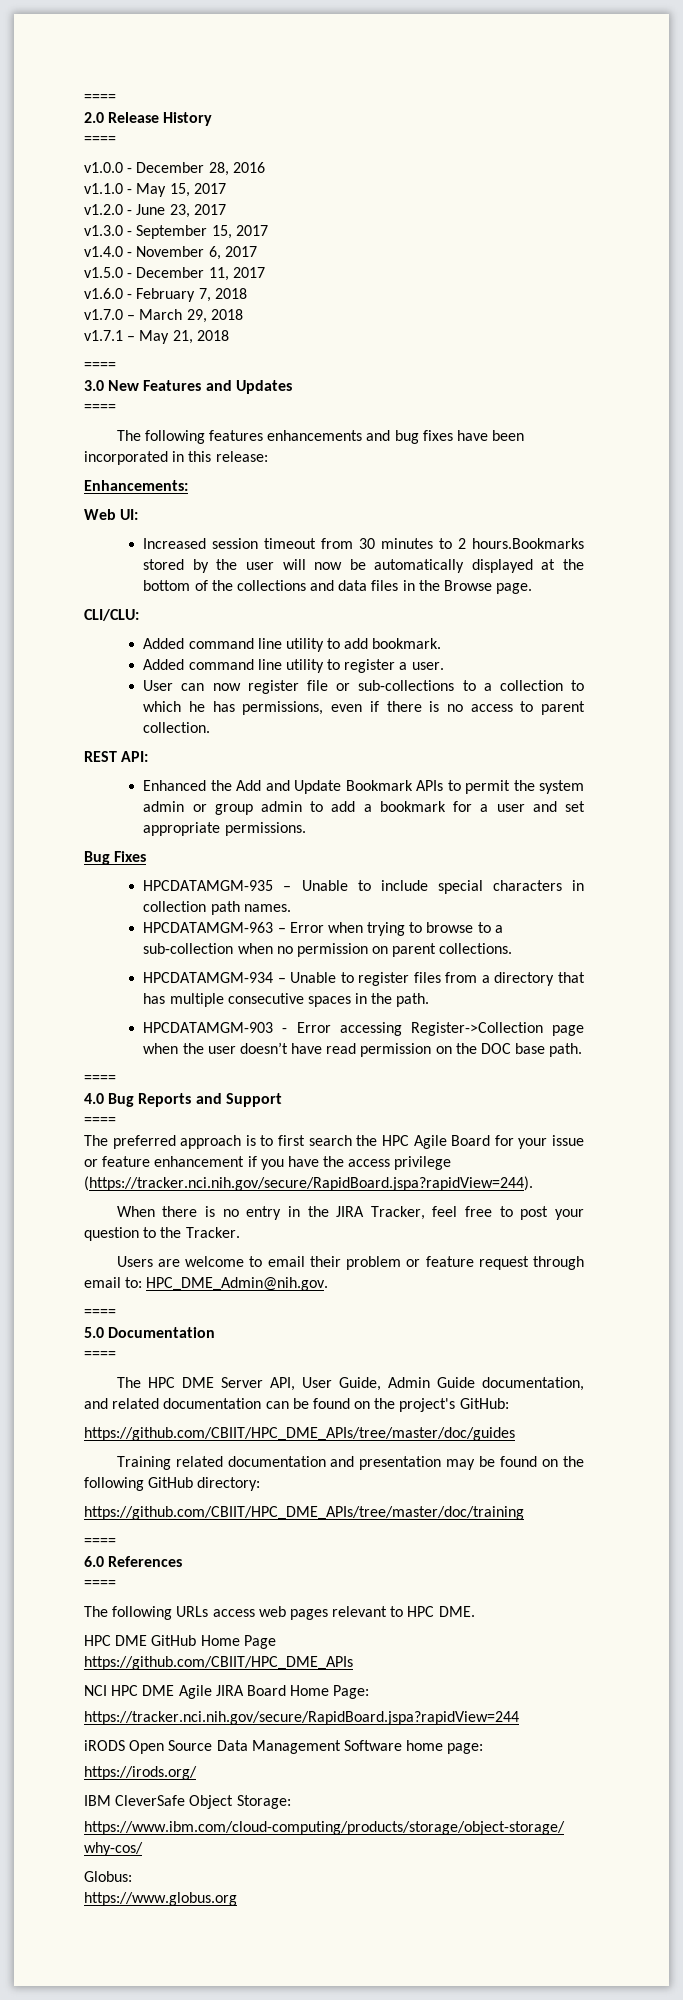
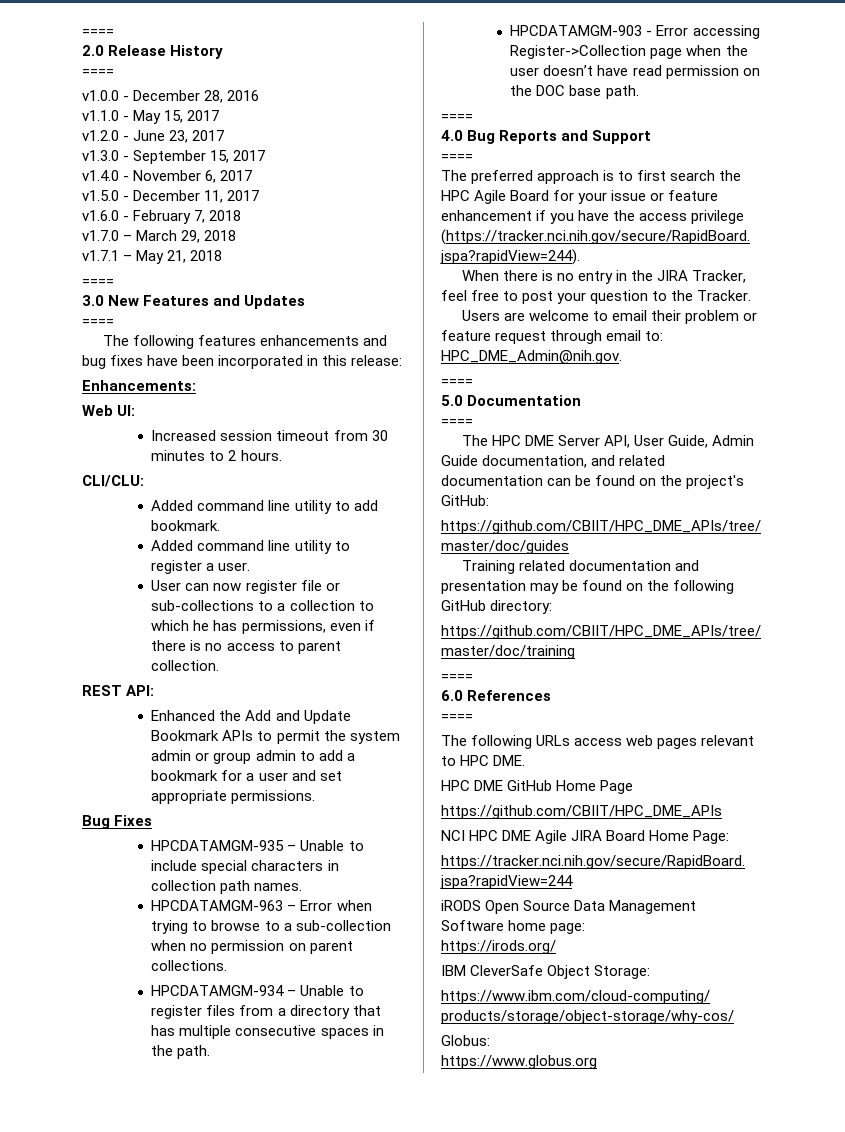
[471,538,584,549] [143,559,584,573] [143,580,533,594] hours.Bookmarks stored by the user will now be automatically displayed at the bottom of the collections and data files in the Browse page. -> [240,450,282,461] hours.

